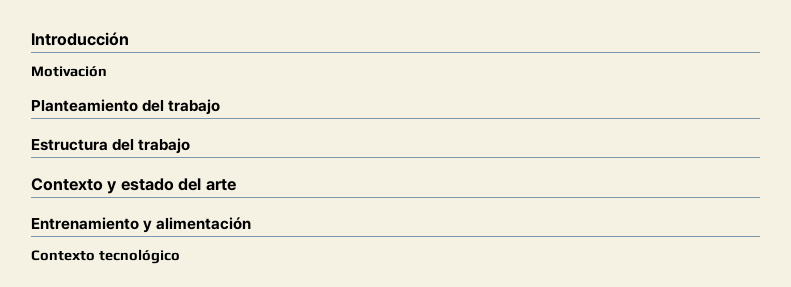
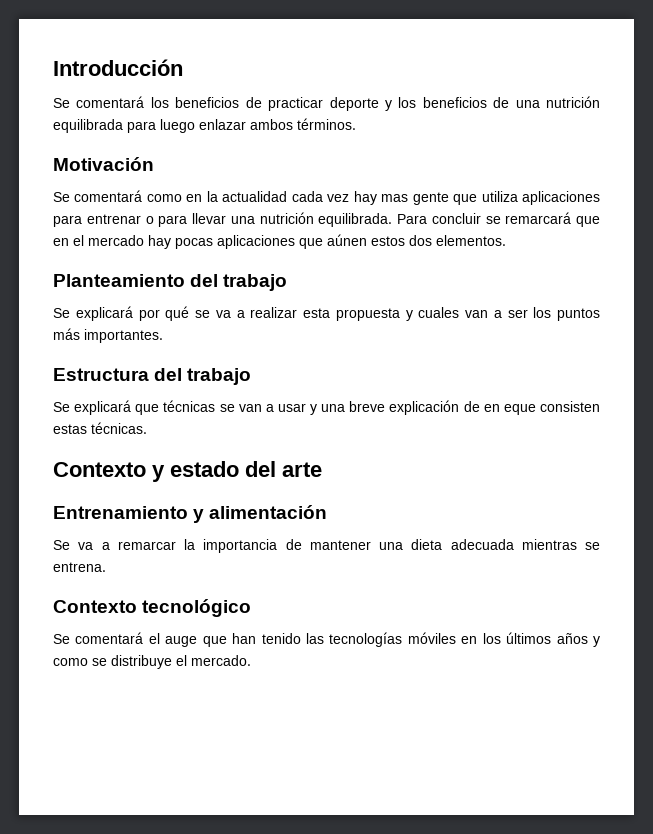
[31,66,107,77] [31,99,221,115] [31,138,191,154] Motivación // Planteamiento del trabajo // Estructura del trabajo -> [53,96,601,111] [53,118,356,133] [53,157,154,171] [53,190,600,205] [53,212,600,227] [53,234,506,249] [53,274,288,291] [53,306,600,321] [53,328,163,343] [53,368,252,385] [53,400,600,415] [53,422,147,434] Se comentará los beneficios de practicar deporte y los beneficios de una nutrición equilibrada para luego enlazar ambos términos. // Motivación // Se comentará como en la actualidad cada vez hay mas gente que utiliza aplicaciones para entrenar o para llevar una nutrición equilibrada. Para concluir se remarcará que en el mercado hay pocas aplicaciones que aúnen estos dos elementos. // Planteamiento del trabajo // Se explicará por qué se va a realizar esta propuesta y cuales van a ser los puntos más importantes. // Estructura del trabajo // Se explicará que técnicas se van a usar y una breve explicación de en eque consisten estas técnicas.
[31,249,180,264] Contexto tecnológico -> [53,539,600,553] [53,562,106,572] [53,599,252,617] [53,632,601,647] [53,655,251,669] Se va a remarcar la importancia de mantener una dieta adecuada mientras se entrena. // Contexto tecnológico // Se comentará el auge que han tenido las tecnologías móviles en los últimos años y como se distribuye el mercado.

